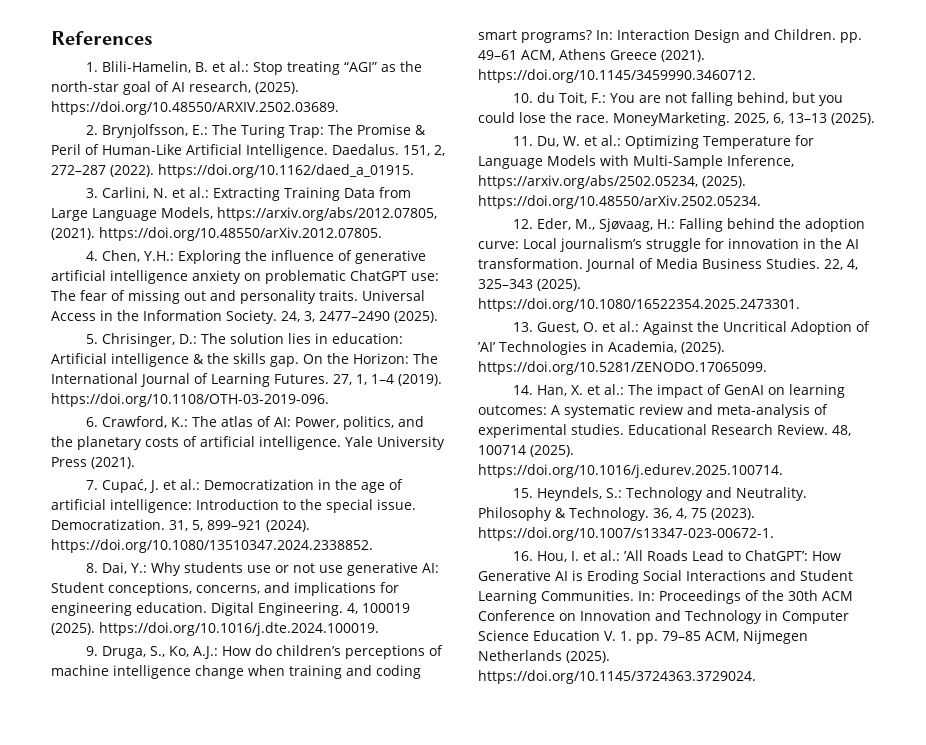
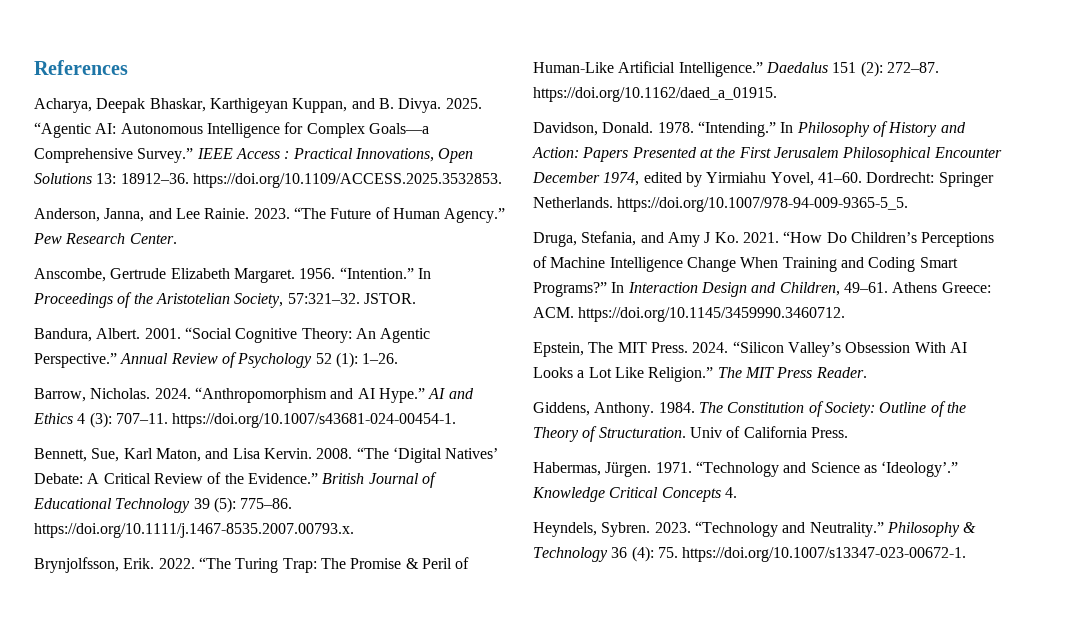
[86,61,423,75] [51,81,299,95] [51,101,339,115] [86,124,238,138] 1. Blili-Hamelin, B. et al.: Stop treating “AGI” as the north-star goal of AI research, (2025). https://doi.org/10.48550/ARXIV.2502.03689. // 2. Brynjolfsson, E.: The -> [34,98,482,113] [34,122,429,138] [34,148,474,163] [34,173,502,188] [34,207,506,223] [33,233,177,244] [34,267,431,283] [33,292,416,308] [34,327,431,343] [34,352,399,368] [34,387,474,403] [33,412,457,428] [34,447,499,463] [34,472,437,488] [33,497,293,513] [34,523,354,538] [34,557,231,573] Acharya, Deepak Bhaskar, Karthigeyan Kuppan, and B. Divya. 2025. “Agentic AI: Autonomous Intelligence for Complex Goals—a Comprehensive Survey.” IEEE Access : Practical Innovations, Open Solutions 13: 18912–36. https://doi.org/10.1109/ACCESS.2025.3532853. // Anderson, Janna, and Lee Rainie. 2023. “The Future of Human Agency.” Pew Research Center. // Anscombe, Gertrude Elizabeth Margaret. 1956. “Intention.” In Proceedings of the Aristotelian Society, 57:321–32. JSTOR. // Bandura, Albert. 2001. “Social Cognitive Theory: An Agentic Perspective.” Annual Review of Psychology 52 (1): 1–26. // Barrow, Nicholas. 2024. “Anthropomorphism and AI Hype.” AI and Ethics 4 (3): 707–11. https://doi.org/10.1007/s43681-024-00454-1. // Bennett, Sue, Karl Maton, and Lisa Kervin. 2008. “The ‘Digital Natives’ Debate: A Critical Review of the Evidence.” British Journal of Educational Technology 39 (5): 775–86. https://doi.org/10.1111/j.1467-8535.2007.00793.x. // Brynjolfsson, Erik. 2022. “The
[246,144,445,158] [51,164,414,178] [86,187,412,201] [51,207,437,221] [51,227,382,241] [86,250,427,264] [51,270,439,284] [51,290,425,304] [51,310,438,324] [86,333,404,347] [51,353,438,367] [51,373,442,387] [51,393,329,407] [86,416,425,430] [51,436,445,450] [51,457,135,469] [86,479,404,493] [51,499,416,513] [51,519,310,532] [51,539,373,553] [86,562,440,576] [51,582,399,596] [51,602,410,616] [51,622,379,636] [86,645,444,659] [51,665,421,679] [478,29,862,43] [478,49,705,62] [478,69,756,83] [513,92,844,106] [478,112,875,126] [513,135,815,149] [478,155,794,169] [478,175,746,189] [478,195,761,209] [513,218,866,232] [478,238,859,252] [478,258,858,272] [478,279,581,291] [478,298,800,312] [513,321,871,335] [478,341,725,355] [478,361,767,375] [513,384,846,398] [478,404,828,418] [478,424,851,438] [478,445,574,457] [478,464,783,478] [513,487,808,501] [478,507,755,521] [478,527,774,541] [513,550,842,562] [478,570,853,584] [478,590,853,604] [478,610,849,624] [478,630,808,644] [478,650,610,663] [478,670,756,684] Intelligence. Daedalus. 151, 2, 272–287 (2022). https://doi.org/10.1162/daed_a_01915. // 3. Carlini, N. et al.: Extracting Training Data from Large Language Models, https://arxiv.org/abs/2012.07805, (2021). https://doi.org/10.48550/arXiv.2012.07805. // 4. Chen, Y.H.: Exploring the influence of generative artificial intelligence anxiety on problematic ChatGPT use: The fear of missing out and personality traits. Universal Access in the Information Society. 24, 3, 2477–2490 (2025). // 5. Chrisinger, D.: The solution lies in education: Artificial intelligence & the skills gap. On the Horizon: The International Journal of Learning Futures. 27, 1, 1–4 (2019). https://doi.org/10.1108/OTH-03-2019-096. // 6. Crawford, K.: The atlas of AI: Power, politics, and the planetary costs of artificial intelligence. Yale University Press (2021). // 7. Cupać, J. et al.: Democratization in the age of artificial intelligence: Introduction to the special issue. Democratization. 31, 5, 899–921 (2024). https://doi.org/10.1080/13510347.2024.2338852. // 8. Dai, Y.: Why students use or not use generative AI: Student conceptions, concerns, and implications for engineering education. Digital Engineering. 4, 100019 (2025). https://doi.org/10.1016/j.dte.2024.100019. // 9. Druga, S., Ko, A.J.: How do children’s perceptions of machine intelligence change when training and coding smart programs? In: Interaction Design and Children. pp. 49–61 ACM, Athens Greece (2021). https://doi.org/10.1145/3459990.3460712. // 10. du Toit, F.: You are not falling behind, but you could lose the race. MoneyMarketing. 2025, 6, 13–13 (2025). // 11. Du, W. et al.: Optimizing Temperature for Language Models with Multi-Sample Inference, https://arxiv.org/abs/2502.05234, (2025). https://doi.org/10.48550/arXiv.2502.05234. // 12. Eder, M., Sjøvaag, H.: Falling behind the adoption curve: Local journalism’s struggle for innovation in the AI transformation. Journal of Media Business Studies. 22, 4, 325–343 (2025). https://doi.org/10.1080/16522354.2025.2473301. // 13. Guest, O. et al.: Against the Uncritical Adoption of ’AI’ Technologies in Academia, (2025). https://doi.org/10.5281/ZENODO.17065099. // 14. Han, X. et al.: The impact of GenAI on learning outcomes: A systematic review and meta-analysis of experimental studies. Educational Research Review. 48, 100714 (2025). https://doi.org/10.1016/j.edurev.2025.100714. // 15. Heyndels, S.: Technology and Neutrality. Philosophy & Technology. 36, 4, 75 (2023). https://doi.org/10.1007/s13347-023-00672-1. // 16. Hou, I. et al.: ’All Roads Lead to ChatGPT’: How Generative AI is Eroding Social Interactions and Student Learning Communities. In: Proceedings of the 30th ACM Conference on Innovation and Technology in Computer Science Education V. 1. pp. 79–85 ACM, Nijmegen Netherlands (2025). https://doi.org/10.1145/3724363.3729024. -> [678,61,939,77] [533,87,777,102] [533,121,966,137] [532,147,1002,162] [532,172,994,187] [533,197,909,212] [533,231,995,247] [533,256,958,272] [533,282,991,297] [533,307,846,322] [533,341,967,357] [533,367,867,382] [533,401,966,417] [533,426,848,442] [533,461,959,477] [532,487,737,502] [533,521,977,537] [533,546,967,562] Intelligence.” Daedalus 151 (2): 272–87. https://doi.org/10.1162/daed_a_01915. // Davidson, Donald. 1978. “Intending.” In Philosophy of History and Action: Papers Presented at the First Jerusalem Philosophical Encounter December 1974, edited by Yirmiahu Yovel, 41–60. Dordrecht: Springer Netherlands. https://doi.org/10.1007/978-94-009-9365-5_5. // Druga, Stefania, and Amy J Ko. 2021. “How Do Children’s Perceptions of Machine Intelligence Change When Training and Coding Smart Programs?” In Interaction Design and Children, 49–61. Athens Greece: ACM. https://doi.org/10.1145/3459990.3460712. // Epstein, The MIT Press. 2024. “Silicon Valley’s Obsession With AI Looks a Lot Like Religion.” The MIT Press Reader. // Giddens, Anthony. 1984. The Constitution of Society: Outline of the Theory of Structuration. Univ of California Press. // Habermas, Jürgen. 1971. “Technology and Science as ‘Ideology’.” Knowledge Critical Concepts 4. // Heyndels, Sybren. 2023. “Technology and Neutrality.” Philosophy & Technology 36 (4): 75. https://doi.org/10.1007/s13347-023-00672-1.

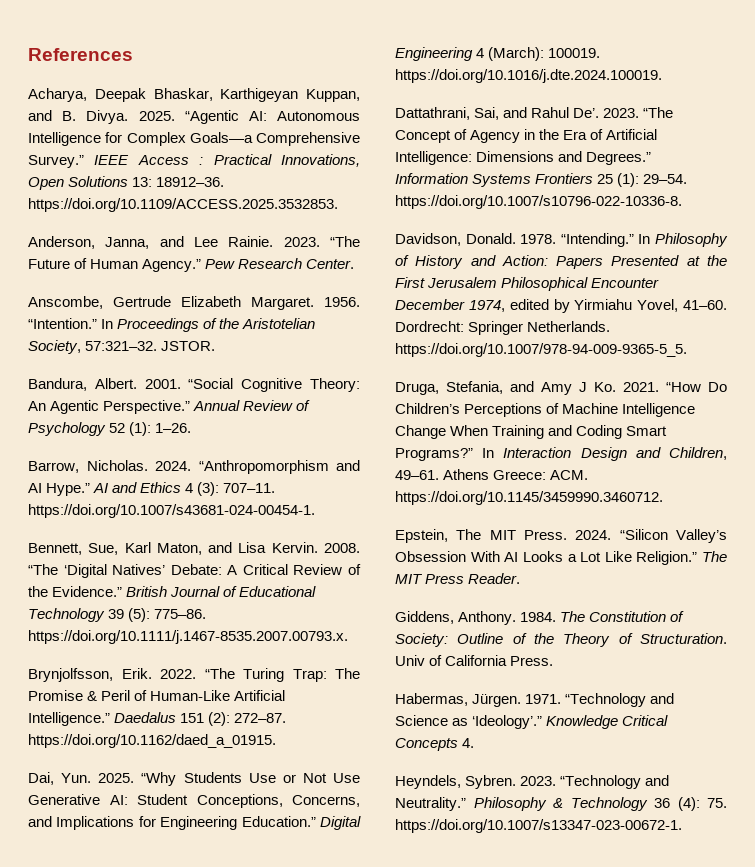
(777, 94) none -> [28,772,360,786] [28,794,360,808] [28,816,361,830] [395,47,601,61] [395,69,662,83] [395,107,674,120] [395,129,658,143] [395,151,652,165] [395,173,688,187] [395,195,682,209] // Dai, Yun. 2025. “Why Students Use or Not Use Generative AI: Student Conceptions, Concerns, and Implications for Engineering Education.” Digital Engineering 4 (March): 100019. https://doi.org/10.1016/j.dte.2024.100019. // Dattathrani, Sai, and Rahul De’. 2023. “The Concept of Agency in the Era of Artificial Intelligence: Dimensions and Degrees.” Information Systems Frontiers 25 (1): 29–54. https://doi.org/10.1007/s10796-022-10336-8.

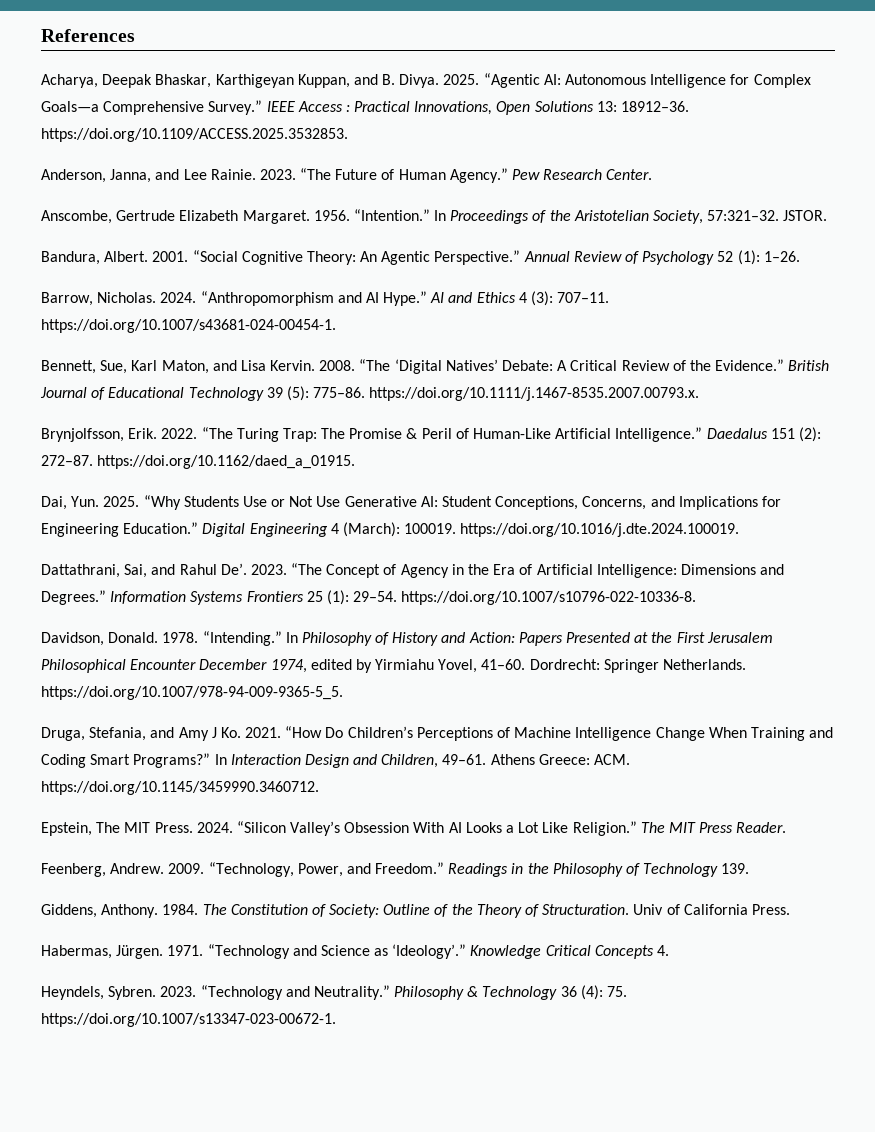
(521, 578) none -> [41,862,750,877] // Feenberg, Andrew. 2009. “Technology, Power, and Freedom.” Readings in the Philosophy of Technology 139.

